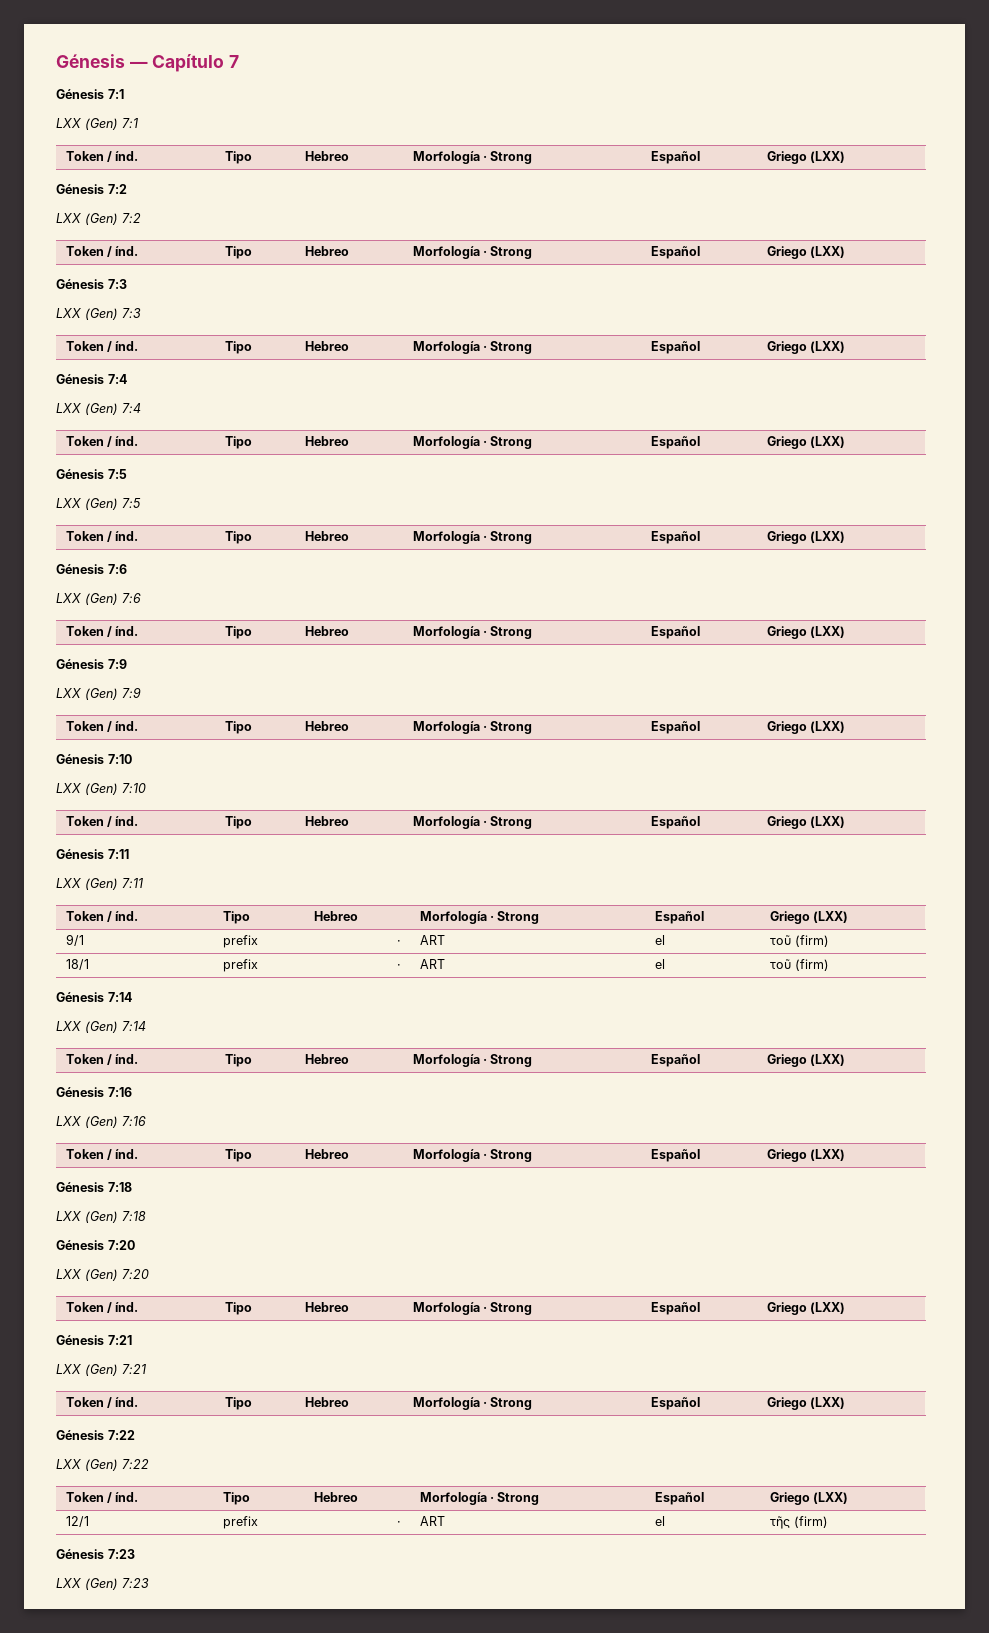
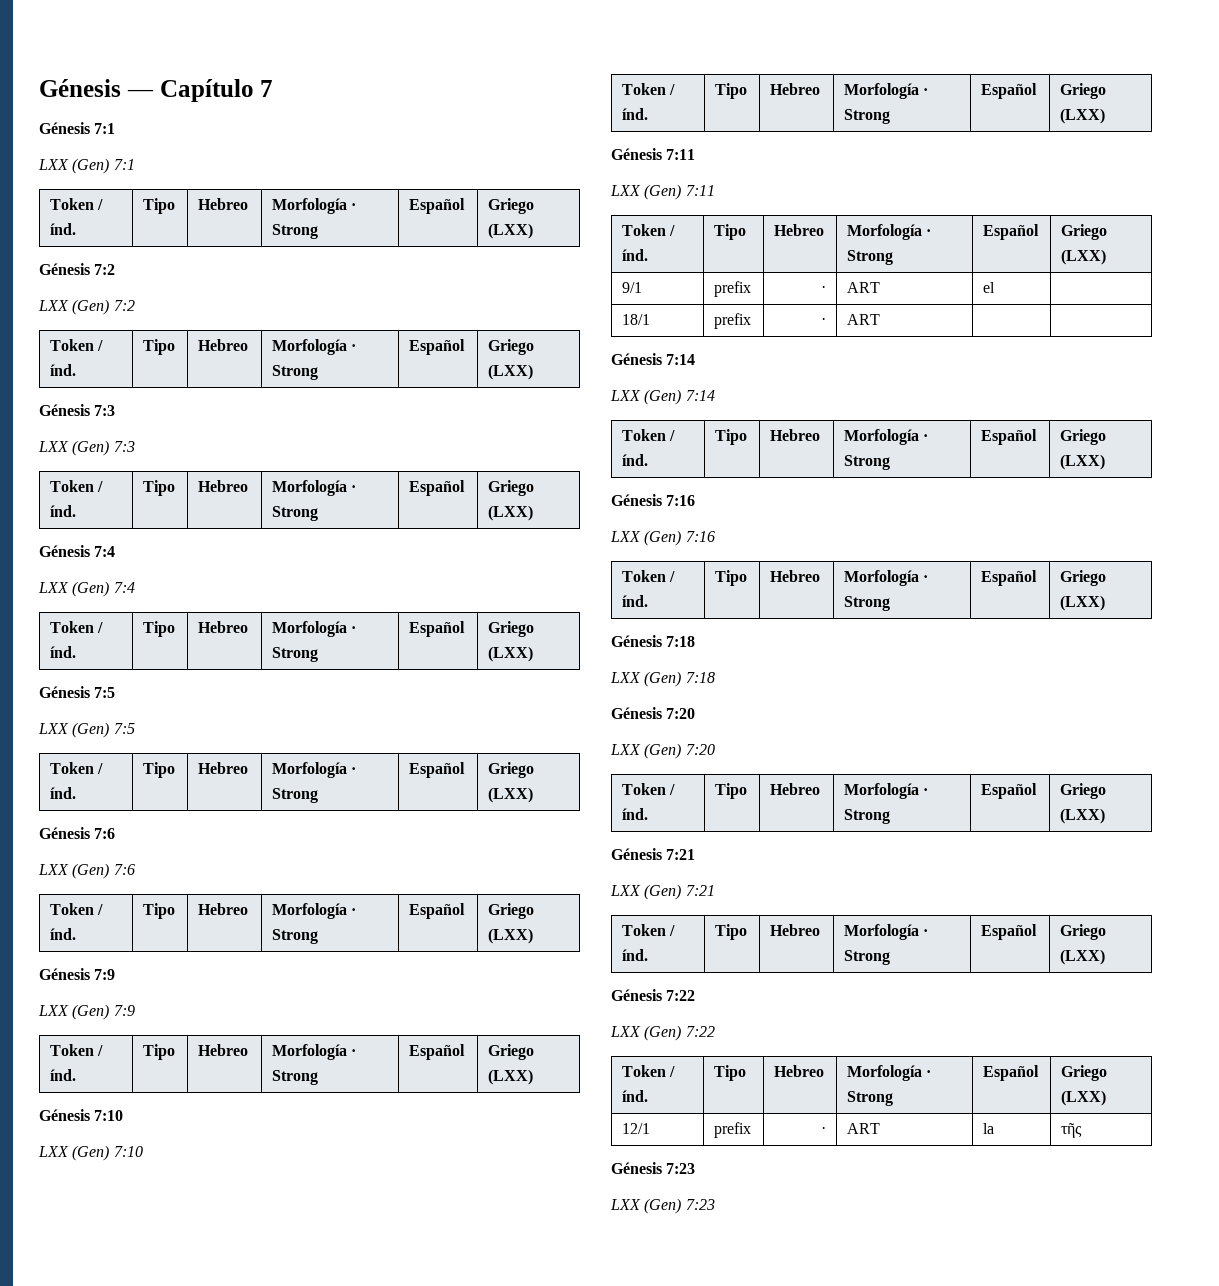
[769,935,829,947] τοῦ (firm) -> (996, 287) none
[654,959,665,969] [769,959,829,971] el | τοῦ (firm) -> (881, 319) |
[654,1516,665,1526] el -> [983,1123,995,1134] la
[793,1516,828,1528] (firm) -> (1083, 1130) none

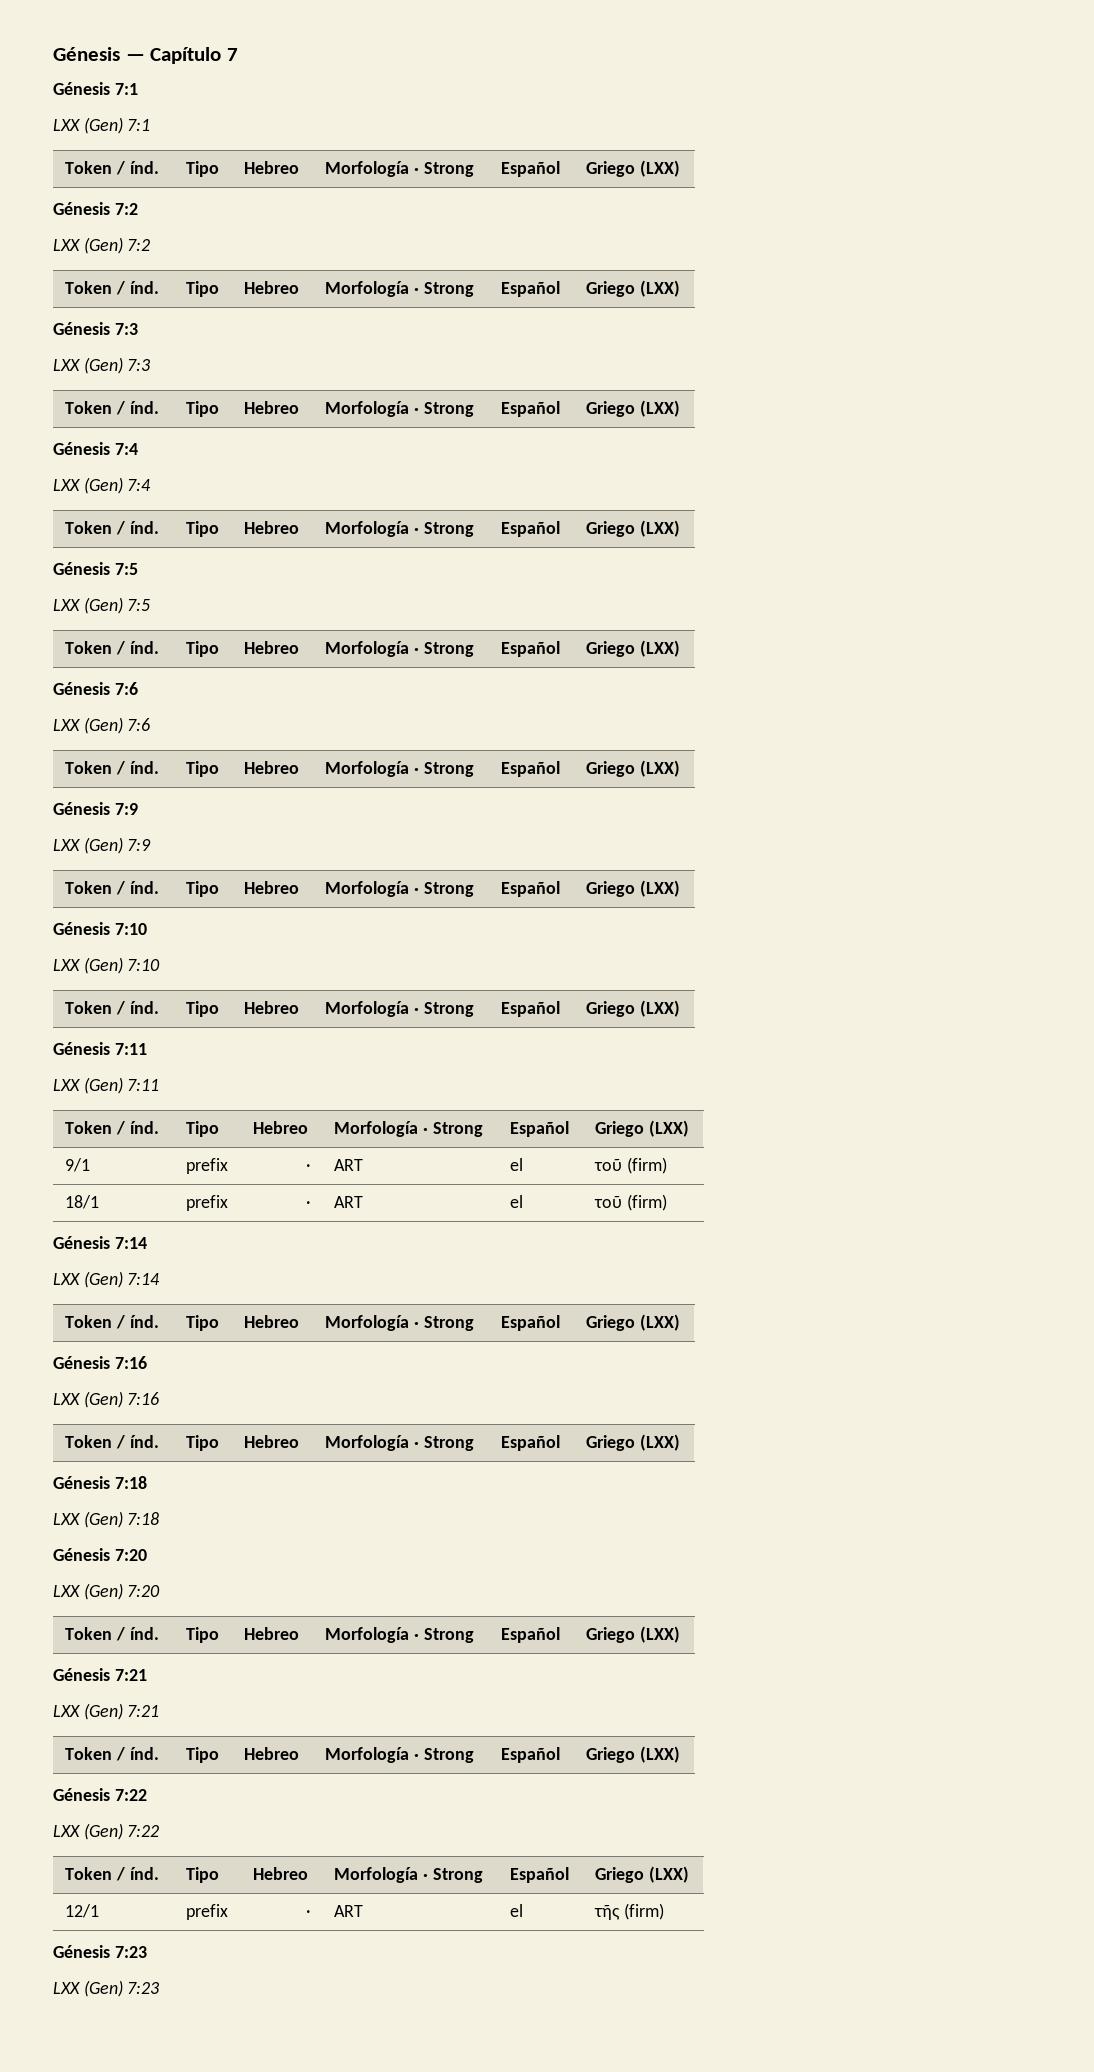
(996, 287) none -> [594,1157,667,1174] τοῦ (firm)
(881, 319) | -> [510,1195,524,1208] [594,1194,667,1211] el | τοῦ (firm)
[983,1123,995,1134] la -> [510,1904,524,1917] el
(1083, 1130) none -> [623,1903,664,1920] (firm)

